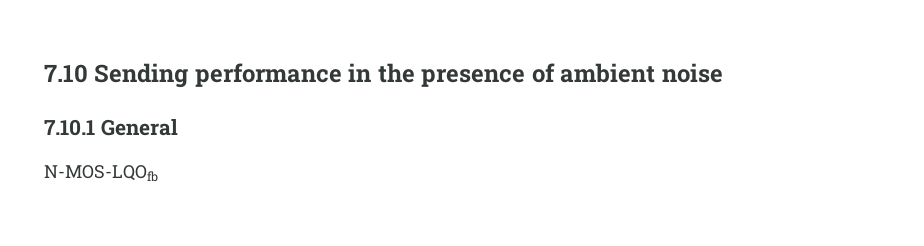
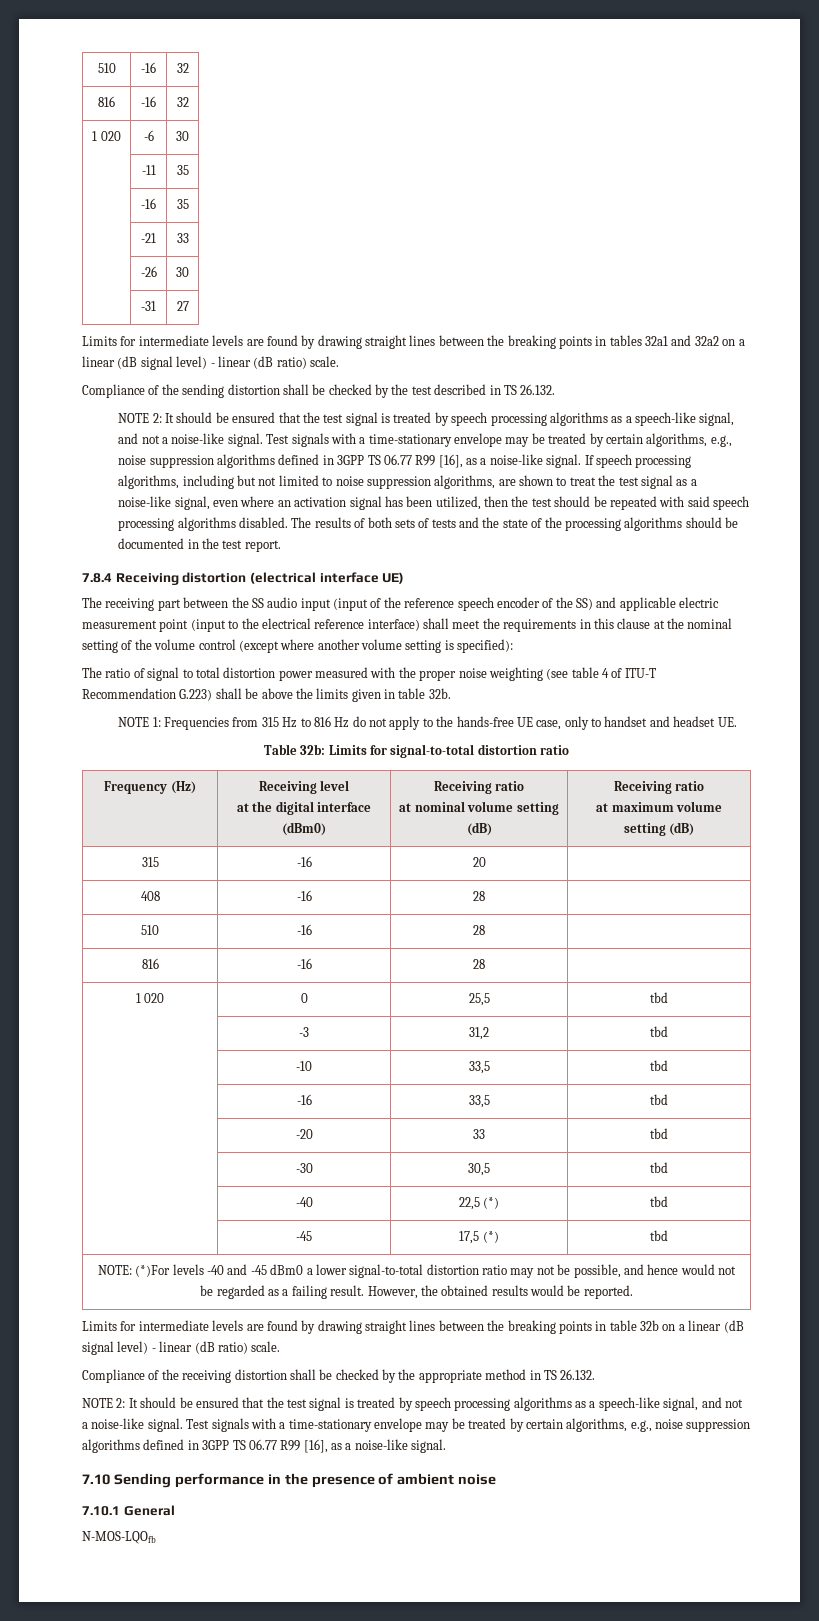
(44, 73) none -> [97,63,116,73] [141,62,156,73] [176,63,189,73] [98,96,115,107] [141,96,156,107] [176,97,189,107] [92,131,121,141] [143,130,154,141] [176,131,189,141] [141,165,156,175] [176,165,189,175] [141,198,156,209] [176,199,189,209] [141,233,156,243] [176,233,189,243] [140,266,157,277] [176,267,189,277] [141,301,156,311] [176,301,189,311] [82,335,745,349] [82,356,339,370] [82,384,556,398] [118,412,735,426] [118,433,732,447] [118,454,692,468] [118,475,697,489] [118,496,750,510] [118,517,739,531] [118,538,281,552] [82,572,405,585] [82,597,720,611] [82,618,733,632] [82,639,514,653] [82,667,656,681] [82,688,451,702] [118,716,737,730] [263,744,570,758] [104,781,196,794] [258,780,350,794] [236,801,372,815] [282,822,326,836] [433,781,525,794] [399,801,559,815] [466,822,492,836] [613,781,705,794] [596,801,722,812] [623,822,695,836] [141,857,159,867] [296,856,312,867] [472,857,486,867] [140,891,160,901] [296,890,312,901] [473,891,485,901] [141,925,159,935] [296,924,312,935] [473,925,485,935] [141,958,159,969] [296,958,312,969] [473,959,485,969] [135,993,165,1003] [300,993,308,1003] [468,993,490,1006] [650,992,668,1003] [299,1027,309,1037] [469,1027,489,1040] [650,1026,668,1037] [296,1061,312,1071] [468,1061,490,1074] [650,1060,668,1071] [296,1094,312,1105] [468,1095,490,1108] [650,1094,668,1105] [295,1129,313,1139] [473,1129,485,1139] [650,1128,668,1139] [295,1163,313,1173] [468,1163,490,1176] [650,1162,668,1173] [295,1197,313,1207] [458,1197,500,1210] [650,1196,668,1207] [296,1231,312,1241] [459,1231,499,1244] [650,1230,668,1241] [97,1264,737,1278] [200,1285,633,1299] [82,1320,744,1334] [82,1341,281,1355] [82,1369,596,1383] [82,1397,743,1411] [82,1418,751,1432] [82,1439,447,1453] 510 | -16 | 32 // 816 | -16 | 32 // 1 020 | -6 | 30 // | -11 | 35 // | -16 | 35 // | -21 | 33 // | -26 | 30 // | -31 | 27 // Limits for intermediate levels are found by drawing straight lines between the breaking points in tables 32a1 and 32a2 on a linear (dB signal level) - linear (dB ratio) scale. // Compliance of the sending distortion shall be checked by the test described in TS 26.132. // NOTE 2: It should be ensured that the test signal is treated by speech processing algorithms as a speech-like signal, and not a noise-like signal. Test signals with a time-stationary envelope may be treated by certain algorithms, e.g., noise suppression algorithms defined in 3GPP TS 06.77 R99 [16], as a noise-like signal. If speech processing algorithms, including but not limited to noise suppression algorithms, are shown to treat the test signal as a noise-like signal, even where an activation signal has been utilized, then the test should be repeated with said speech processing algorithms disabled. The results of both sets of tests and the state of the processing algorithms should be documented in the test report. // 7.8.4 Receiving distortion (electrical interface UE) // The receiving part between the SS audio input (input of the reference speech encoder of the SS) and applicable electric measurement point (input to the electrical reference interface) shall meet the requirements in this clause at the nominal setting of the volume control (except where another volume setting is specified): // The ratio of signal to total distortion power measured with the proper noise weighting (see table 4 of ITU-T Recommendation G.223) shall be above the limits given in table 32b. // NOTE 1: Frequencies from 315 Hz to 816 Hz do not apply to the hands-free UE case, only to handset and headset UE. // Table 32b: Limits for signal-to-total distortion ratio // Frequency (Hz) | Receiving level // at the digital interface (dBm0) | Receiving ratio // at nominal volume setting (dB) | Receiving ratio // at maximum volume setting (dB) // 315 | -16 | 20 | // 408 | -16 | 28 | // 510 | -16 | 28 | // 816 | -16 | 28 | // 1 020 | 0 | 25,5 | tbd // | -3 | 31,2 | tbd // | -10 | 33,5 | tbd // | -16 | 33,5 | tbd // | -20 | 33 | tbd // | -30 | 30,5 | tbd // | -40 | 22,5 (*) | tbd // | -45 | 17,5 (*) | tbd // NOTE: (*)For levels -40 and -45 dBm0 a lower signal-to-total distortion ratio may not be possible, and hence would not be regarded as a failing result. However, the obtained results would be reported. // Limits for intermediate levels are found by drawing straight lines between the breaking points in table 32b on a linear (dB signal level) - linear (dB ratio) scale. // Compliance of the receiving distortion shall be checked by the appropriate method in TS 26.132. // NOTE 2: It should be ensured that the test signal is treated by speech processing algorithms as a speech-like signal, and not a noise-like signal. Test signals with a time-stationary envelope may be treated by certain algorithms, e.g., noise suppression algorithms defined in 3GPP TS 06.77 R99 [16], as a noise-like signal. //

